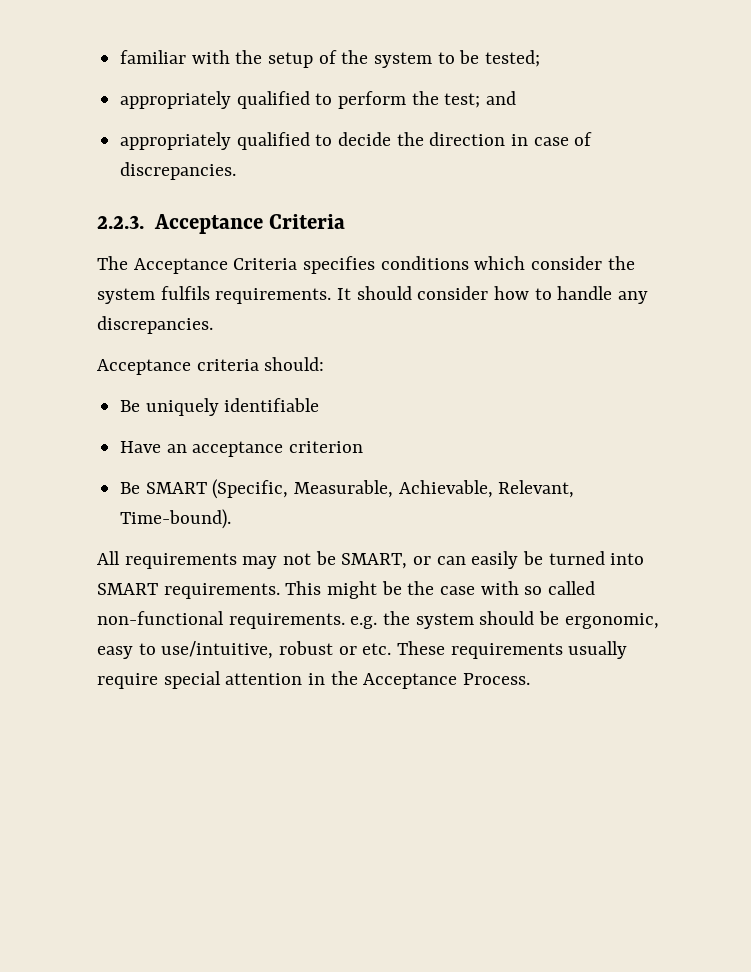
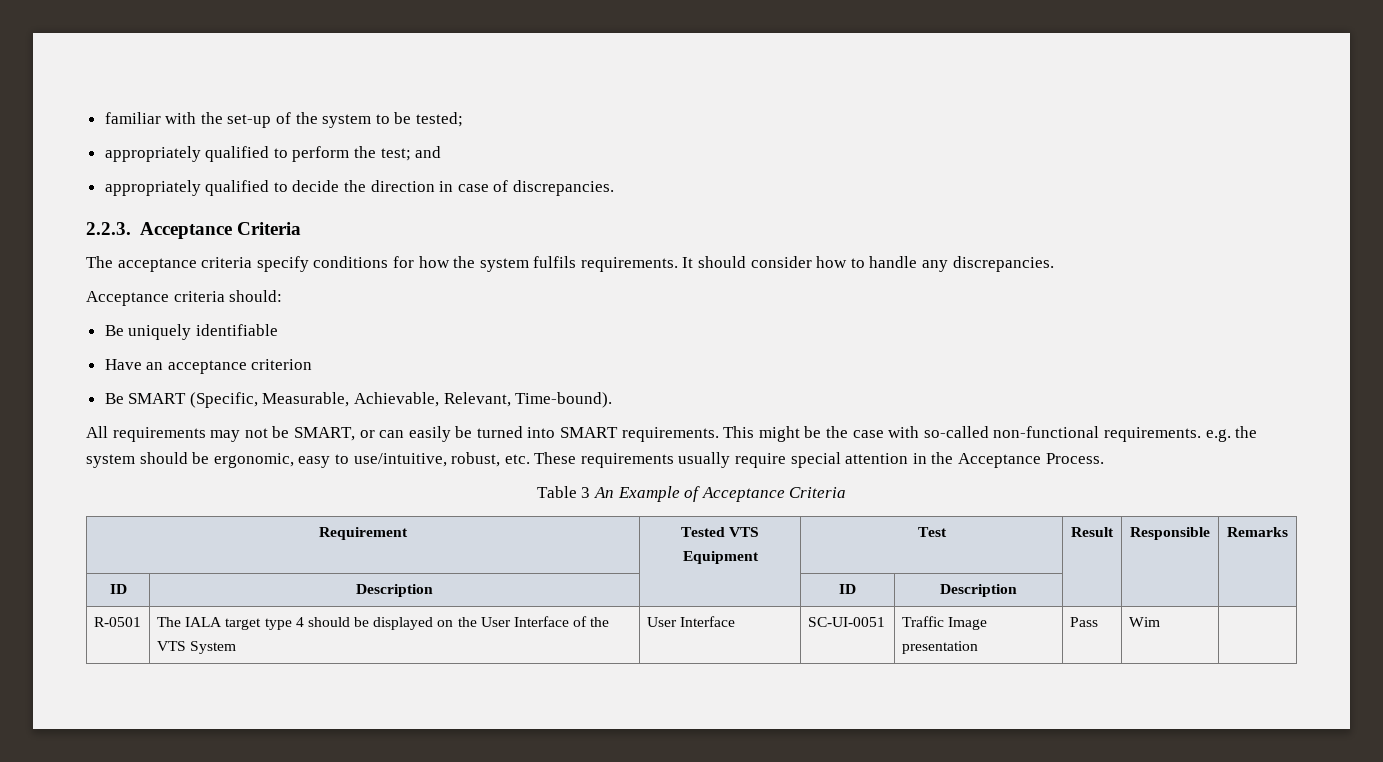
[268,52,314,68] setup -> [227,114,272,128] set-up
[133,256,603,274] Acceptance Criteria specifies conditions which consider -> [117,256,450,272] acceptance criteria specify conditions for how
[524,581,596,595] so called -> [923,426,989,438] so-called
[279,641,357,655] robust or -> [451,452,501,467] robust,
(531, 679) none -> [536,486,847,502] [319,527,408,540] [680,527,760,537] [682,551,759,564] [917,527,947,537] [1071,527,1114,537] [1130,527,1210,540] [1227,527,1288,537] [109,584,127,594] [355,584,433,597] [839,584,856,594] [940,584,1017,597] [93,617,141,627] [156,616,610,630] [156,641,237,654] [646,616,736,627] [807,617,885,627] [901,616,988,630] [901,641,978,654] [1069,617,1098,627] [1128,617,1160,627] // Table 3 An Example of Acceptance Criteria // Requirement | Tested VTS Equipment | Test | Result | Responsible | Remarks // ID | Description | | ID | Description | | | // R-0501 | The IALA target type 4 should be displayed on the User Interface of the VTS System | User Interface | SC-UI-0051 | Traffic Image presentation | Pass | Wim |

